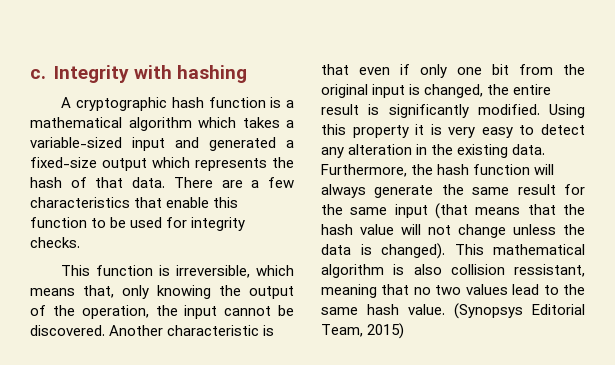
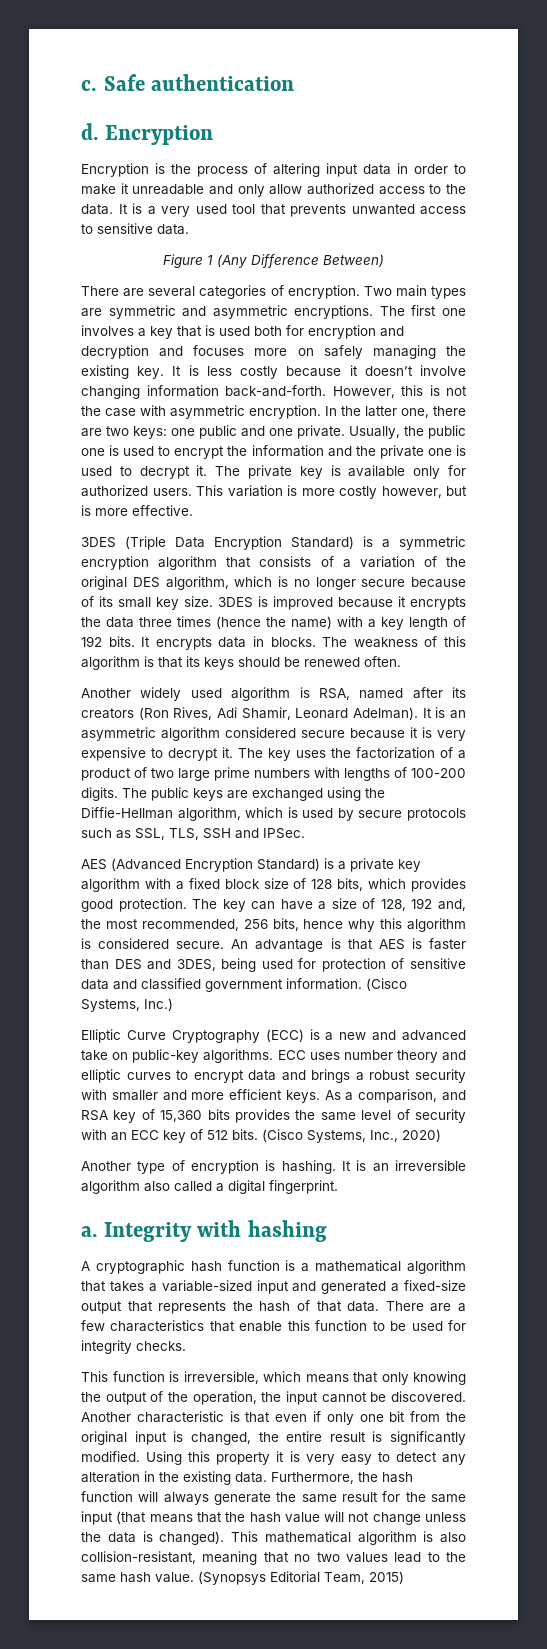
(46, 74) none -> [103,74,295,91] [81,123,213,145] [81,163,466,177] [81,183,467,197] [81,203,466,217] [81,223,189,235] [163,254,384,268] [81,285,466,299] [81,305,466,319] [81,325,404,339] [81,345,466,359] [81,365,467,379] [81,385,467,399] [81,405,466,419] [81,425,466,439] [81,445,466,459] [81,465,467,479] [81,485,467,499] [81,505,193,516] [81,536,466,550] [81,556,466,570] [81,576,466,590] [81,596,466,610] [81,616,466,630] [81,636,467,650] [81,656,401,670] [81,687,466,701] [81,707,466,720] [81,727,466,741] [81,747,466,761] [81,767,466,781] [81,787,385,801] [81,807,466,821] [81,828,305,840] [81,858,421,872] [81,878,466,892] [81,898,466,912] [81,918,466,932] [81,938,466,952] [81,958,466,972] [81,978,407,992] [81,998,173,1012] [81,1029,466,1043] [81,1049,466,1063] [81,1069,466,1083] [81,1089,466,1103] [81,1109,466,1123] [81,1129,441,1143] [81,1160,466,1174] [81,1180,338,1194] [81,1226,97,1237] Safe authentication // d. Encryption // Encryption is the process of altering input data in order to make it unreadable and only allow authorized access to the data. It is a very used tool that prevents unwanted access to sensitive data. // Figure 1 (Any Difference Between) // There are several categories of encryption. Two main types are symmetric and asymmetric encryptions. The first one involves a key that is used both for encryption and decryption and focuses more on safely managing the existing key. It is less costly because it doesn’t involve changing information back-and-forth. However, this is not the case with asymmetric encryption. In the latter one, there are two keys: one public and one private. Usually, the public one is used to encrypt the information and the private one is used to decrypt it. The private key is available only for authorized users. This variation is more costly however, but is more effective. // 3DES (Triple Data Encryption Standard) is a symmetric encryption algorithm that consists of a variation of the original DES algorithm, which is no longer secure because of its small key size. 3DES is improved because it encrypts the data three times (hence the name) with a key length of 192 bits. It encrypts data in blocks. The weakness of this algorithm is that its keys should be renewed often. // Another widely used algorithm is RSA, named after its creators (Ron Rives, Adi Shamir, Leonard Adelman). It is an asymmetric algorithm considered secure because it is very expensive to decrypt it. The key uses the factorization of a product of two large prime numbers with lengths of 100-200 digits. The public keys are exchanged using the Diffie-Hellman algorithm, which is used by secure protocols such as SSL, TLS, SSH and IPSec. // AES (Advanced Encryption Standard) is a private key algorithm with a fixed block size of 128 bits, which provides good protection. The key can have a size of 128, 192 and, the most recommended, 256 bits, hence why this algorithm is considered secure. An advantage is that AES is faster than DES and 3DES, being used for protection of sensitive data and classified government information. (Cisco Systems, Inc.) // Elliptic Curve Cryptography (ECC) is a new and advanced take on public-key algorithms. ECC uses number theory and elliptic curves to encrypt data and brings a robust security with smaller and more efficient keys. As a comparison, and RSA key of 15,360 bits provides the same level of security with an ECC key of 512 bits. (Cisco Systems, Inc., 2020) // Another type of encryption is hashing. It is an irreversible algorithm also called a digital fingerprint. // a.
[198,117,236,128] which -> [81,1281,106,1292] that
[152,157,190,168] which -> [127,1301,153,1312] that
[83,285,114,298] that, -> [353,1372,378,1383] that
[450,264,585,277] collision ressistant, -> [81,1551,196,1564] collision-resistant,

